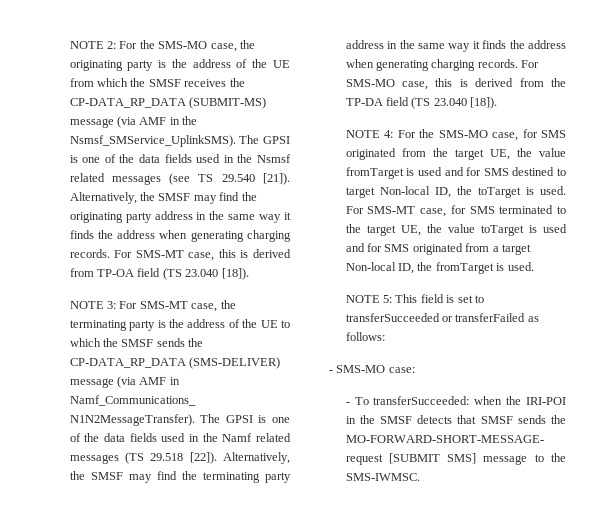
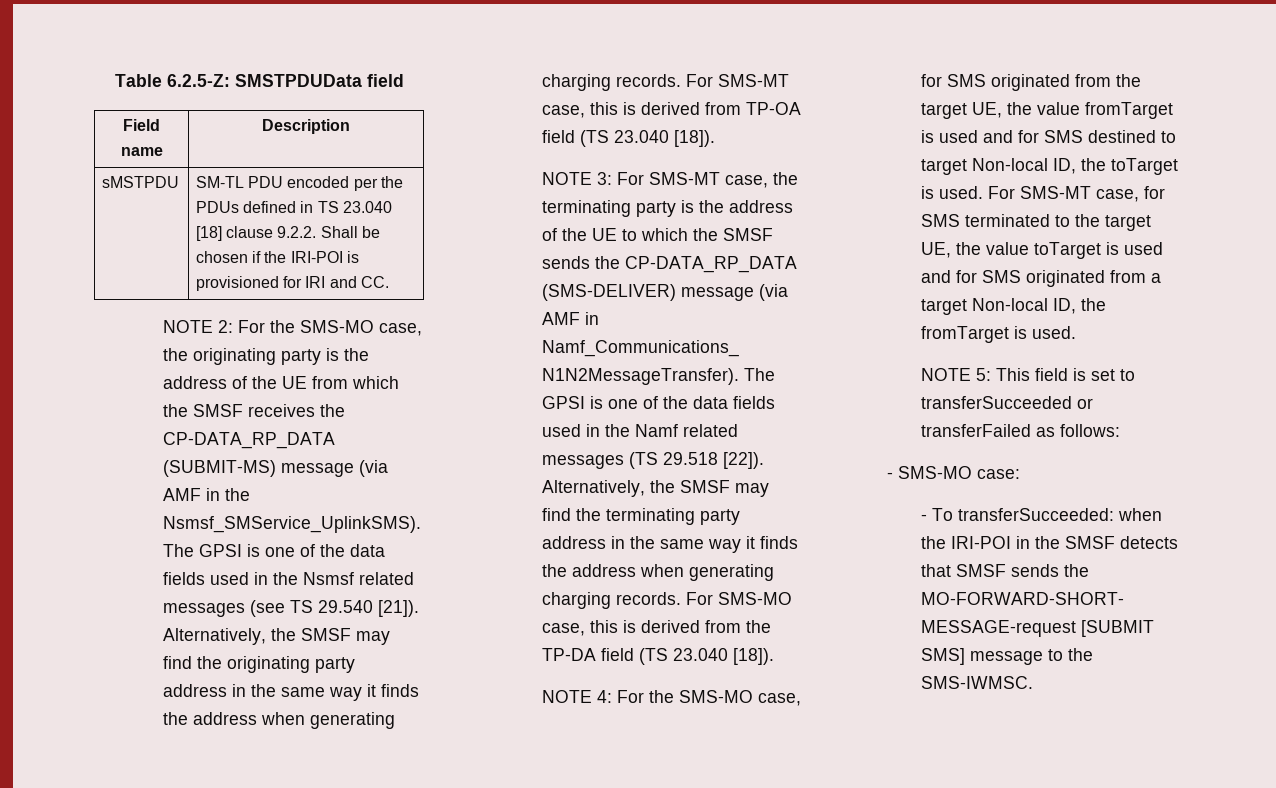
(69, 45) none -> [114,74,404,87] [123,119,160,131] [120,147,163,156] [262,119,350,134] [101,176,179,188] [195,176,403,191] [195,201,392,213] [195,226,380,241] [195,251,359,263] [195,276,389,291] Table 6.2.5-Z: SMSTPDUData field // Field name | Description // sMSTPDU | SM-TL PDU encoded per the PDUs defined in TS 23.040 [18] clause 9.2.2. Shall be chosen if the IRI-POI is provisioned for IRI and CC. //

